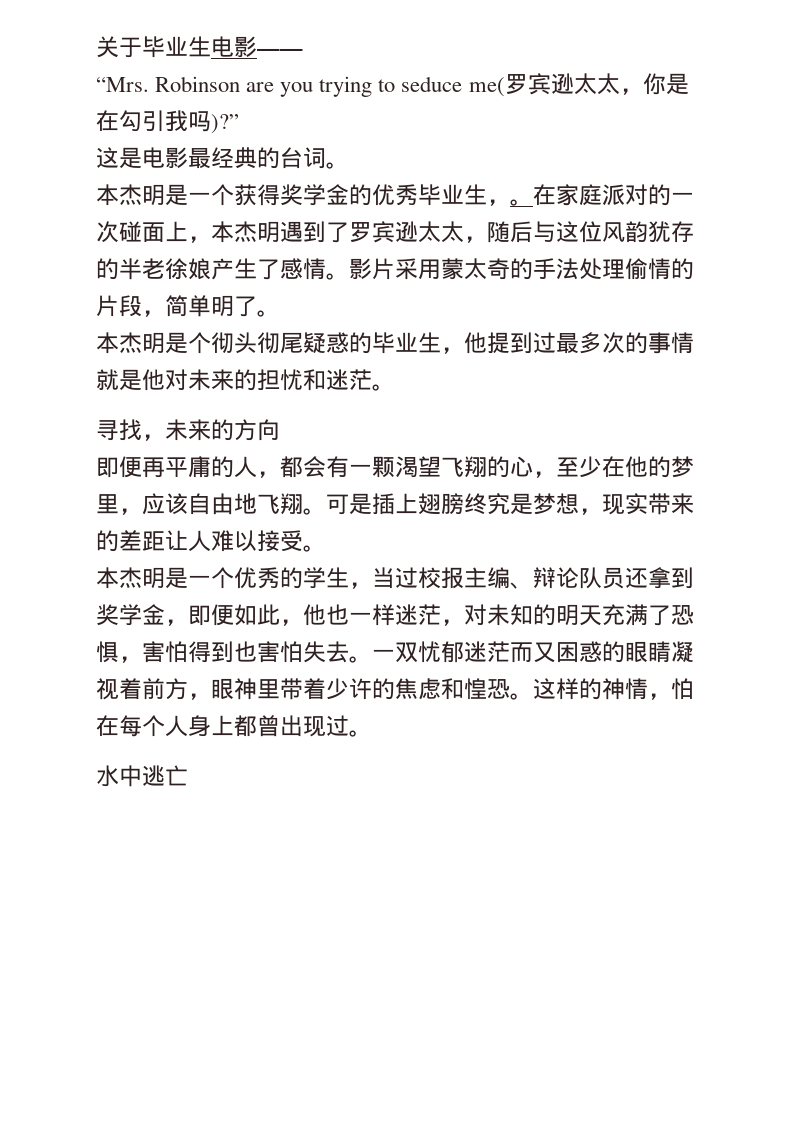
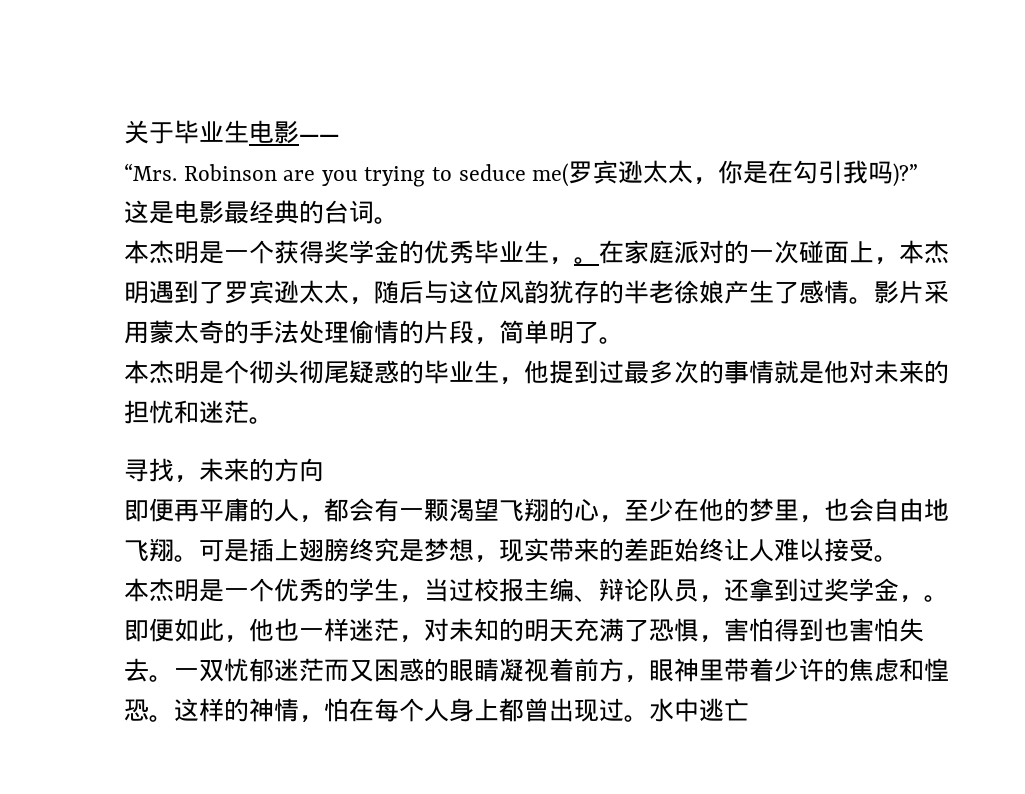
[142,493,188,515] 应该 -> [824,498,874,522] 也会
(165, 541) none -> [674,538,724,562] 始终
[625,567,694,589] 还拿到 -> [699,578,824,603] ，还拿到过
(188, 622) none -> [924,595,949,602] 。
(372, 733) // -> (649, 718) none

